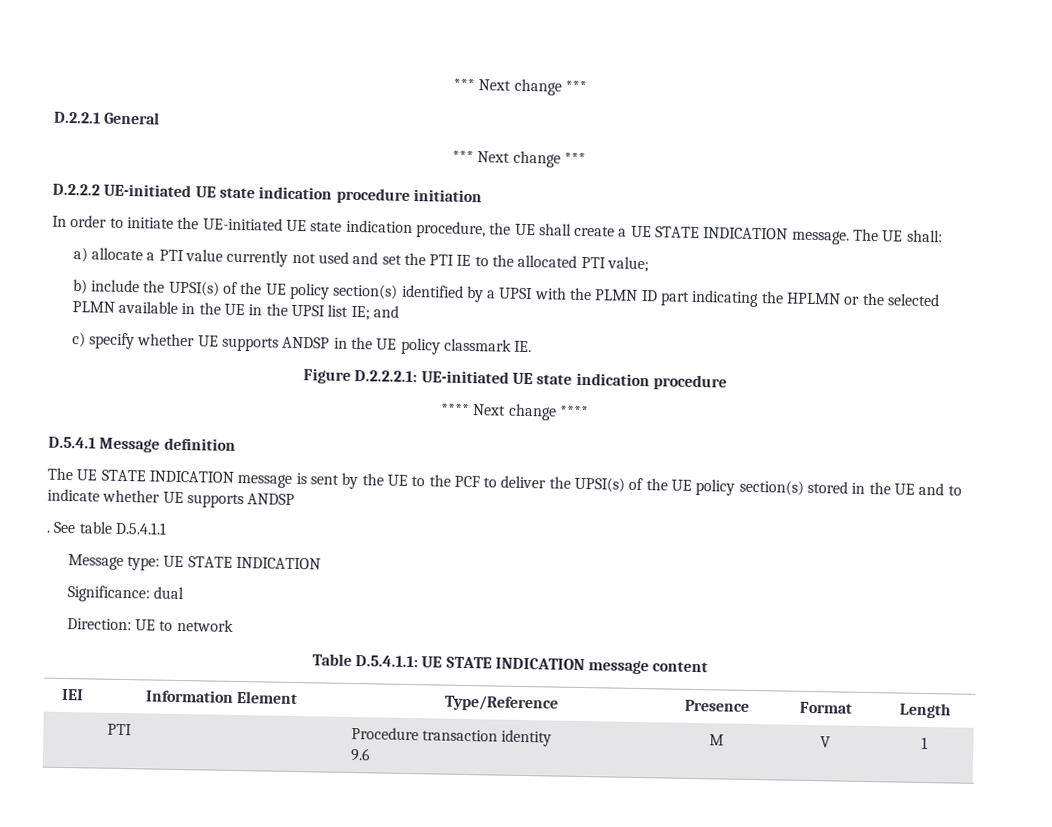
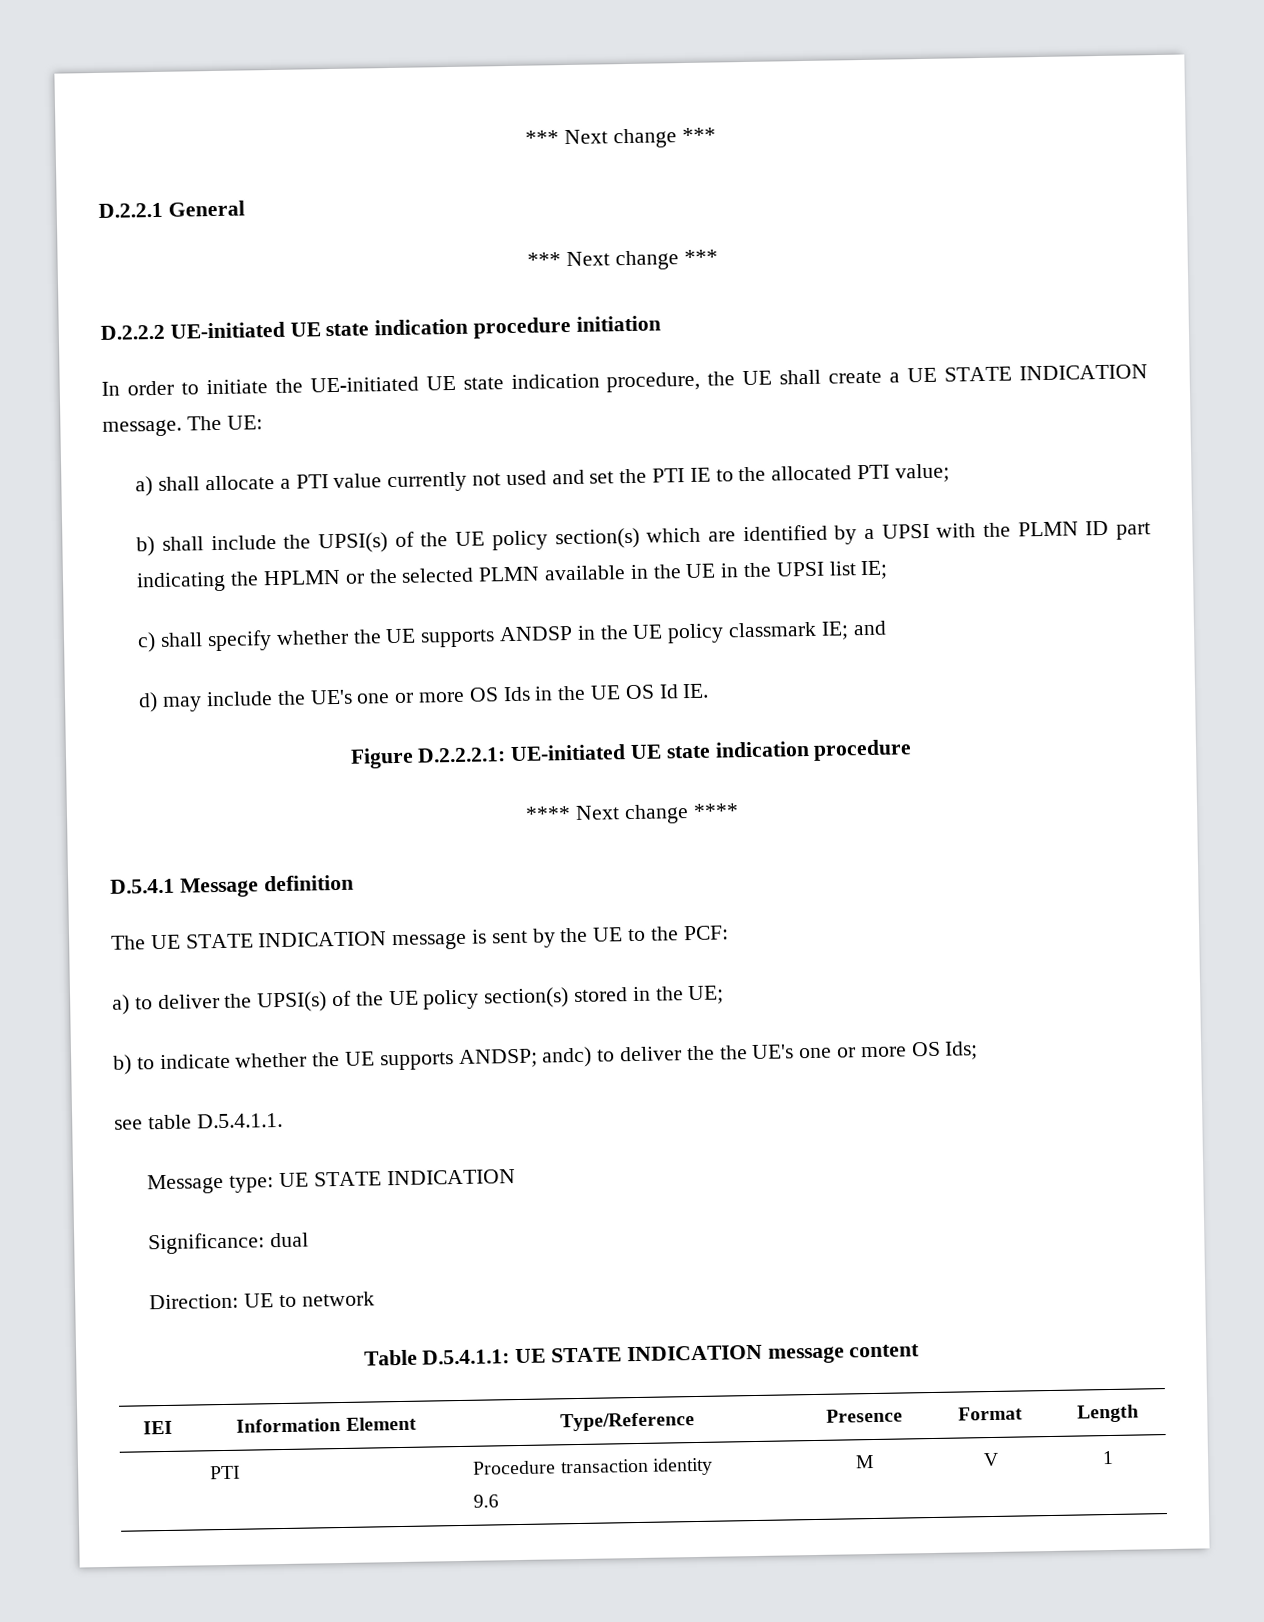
[882,229,943,243] [72,247,88,263] UE shall: // a) -> [226,415,263,430] [135,476,201,497] UE: // a) shall
(88, 287) none -> [162,536,205,551] shall
(399, 291) none -> [646,527,736,543] which are
[372,305,399,318] and -> (889, 570) none
(86, 340) none -> [160,632,204,647] shall
(196, 340) none -> [352,629,382,644] the
(512, 345) none -> [820,620,887,640] [138,684,679,713] IE; and // d) may include the UE's one or more OS Ids in the UE OS Id
[453,475,480,488] PCF -> [682,925,729,941] [112,994,130,1015] PCF: // a)
[894,482,945,496] UE and -> [687,985,725,1005] [113,1054,132,1075] UE; // b)
[162,491,296,509] [46,521,167,535] UE supports ANDSP // . See table D.5.4.1.1 -> [312,1041,979,1071] [114,1112,283,1130] the UE supports ANDSP; andc) to deliver the the UE's one or more OS Ids; // see table D.5.4.1.1.

